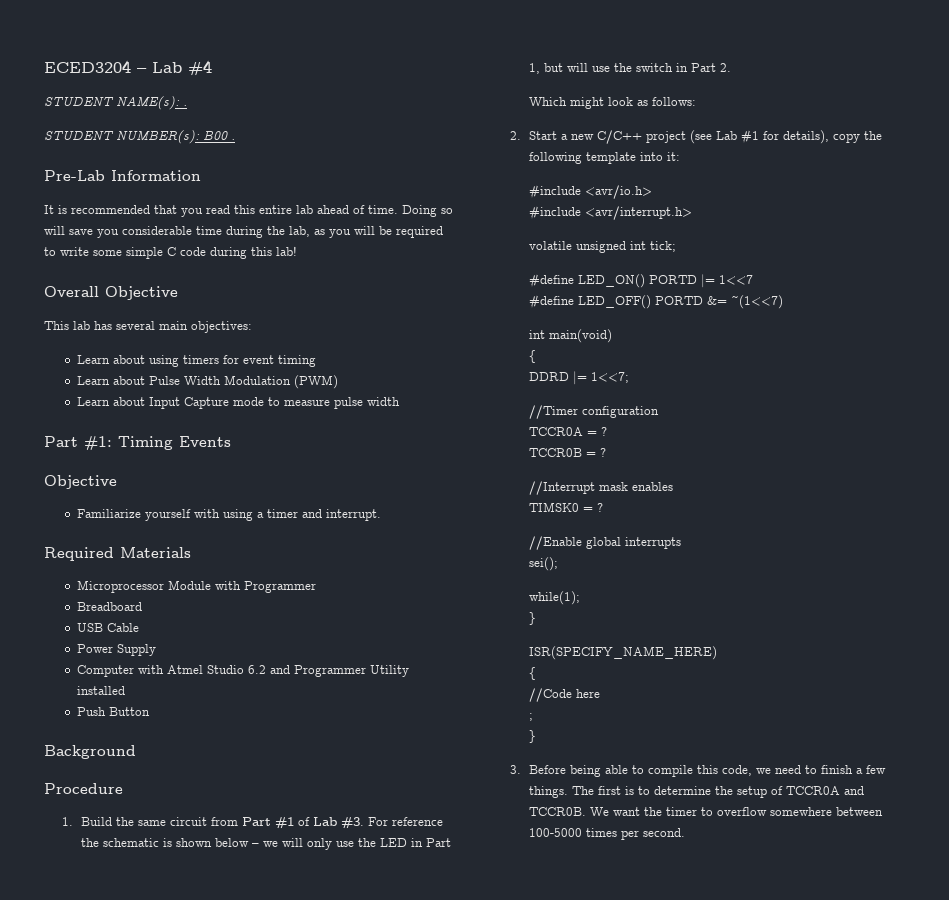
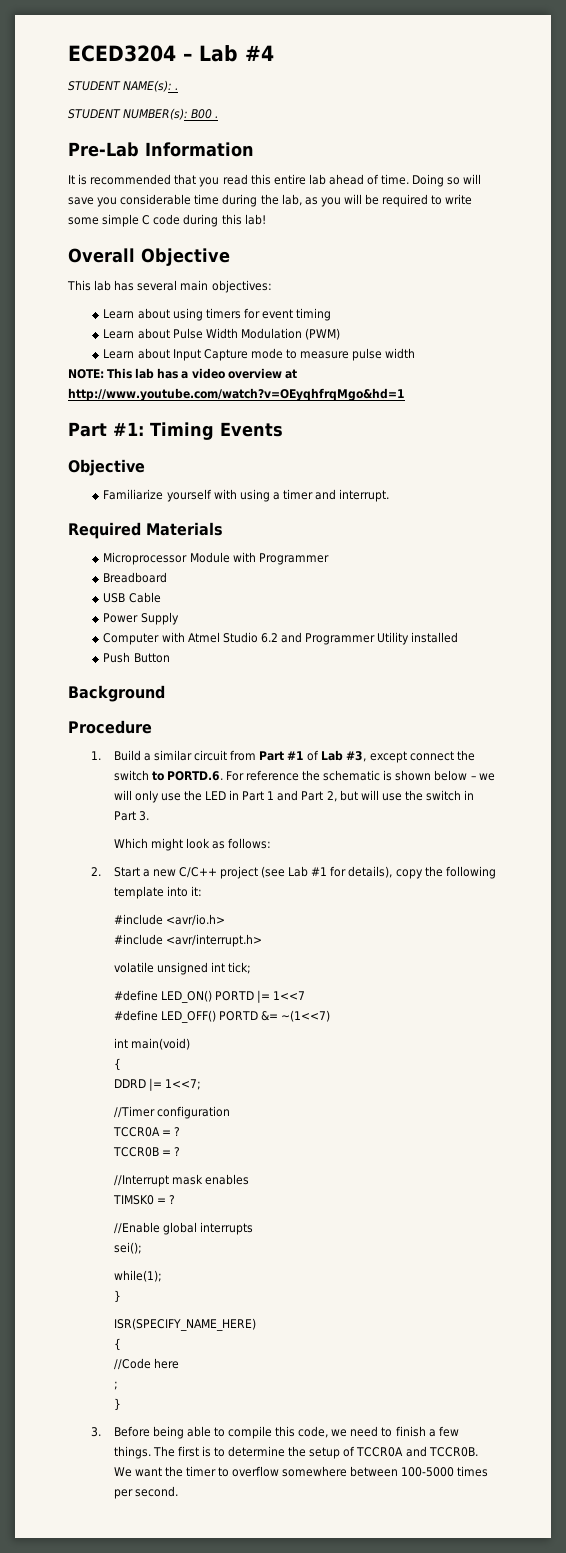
(400, 401) none -> [68,368,297,379] [68,388,405,401] // NOTE: This lab has a video overview at http://www.youtube.com/watch?v=OEyqhfrqMgo&hd=1
[115,817,166,826] the same -> [143,750,192,761] a similar
[340,817,364,829] #3. -> [346,750,475,763] [113,770,223,781] #3, except connect the switch to PORTD.6.
[528,63,540,74] 1, -> [267,790,337,802] 1 and Part 2,
[719,63,731,72] 2. -> [138,811,149,821] 3.

